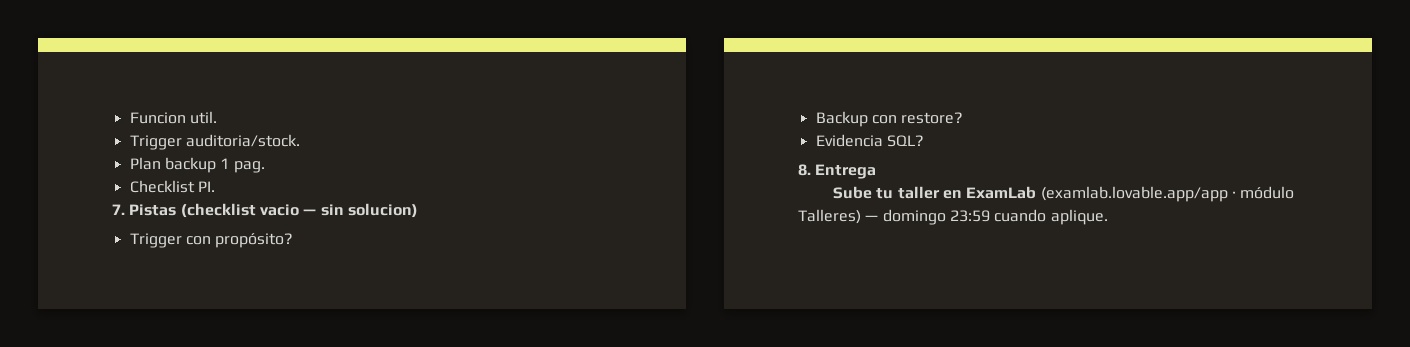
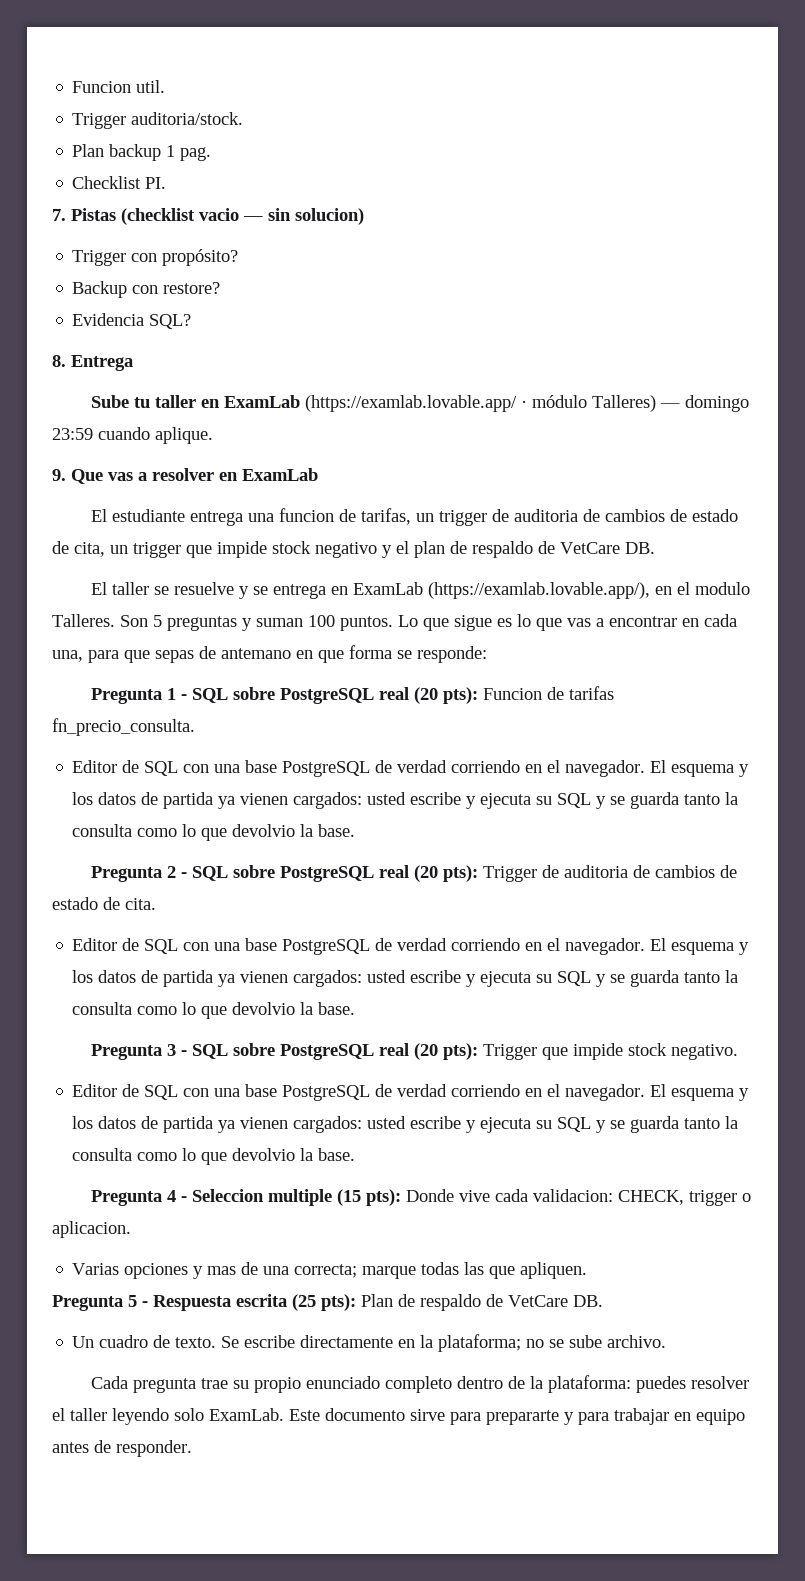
[1040,186,1228,202] (examlab.lovable.app/app -> [305,395,518,412] (https://examlab.lovable.app/
(1108, 217) none -> [52,468,318,484] [91,508,739,526] [52,541,655,558] [91,582,751,599] [52,614,737,631] [52,645,487,663] [91,686,615,704] [52,718,195,736] [72,760,750,777] [72,792,739,809] [72,824,356,841] [91,865,738,882] [52,897,156,910] [72,938,750,955] [72,970,739,987] [72,1002,356,1019] [91,1043,739,1060] [72,1084,750,1101] [72,1116,739,1133] [72,1148,356,1165] [91,1189,752,1206] [52,1221,131,1238] [72,1262,588,1279] [52,1294,603,1311] [72,1334,667,1352] [91,1375,750,1393] [52,1408,745,1425] [52,1440,192,1457] // 9. Que vas a resolver en ExamLab // El estudiante entrega una funcion de tarifas, un trigger de auditoria de cambios de estado de cita, un trigger que impide stock negativo y el plan de respaldo de VetCare DB. // El taller se resuelve y se entrega en ExamLab (https://examlab.lovable.app/), en el modulo Talleres. Son 5 preguntas y suman 100 puntos. Lo que sigue es lo que vas a encontrar en cada una, para que sepas de antemano en que forma se responde: // Pregunta 1 - SQL sobre PostgreSQL real (20 pts): Funcion de tarifas fn_precio_consulta. // Editor de SQL con una base PostgreSQL de verdad corriendo en el navegador. El esquema y los datos de partida ya vienen cargados: usted escribe y ejecuta su SQL y se guarda tanto la consulta como lo que devolvio la base. // Pregunta 2 - SQL sobre PostgreSQL real (20 pts): Trigger de auditoria de cambios de estado de cita. // Editor de SQL con una base PostgreSQL de verdad corriendo en el navegador. El esquema y los datos de partida ya vienen cargados: usted escribe y ejecuta su SQL y se guarda tanto la consulta como lo que devolvio la base. // Pregunta 3 - SQL sobre PostgreSQL real (20 pts): Trigger que impide stock negativo. // Editor de SQL con una base PostgreSQL de verdad corriendo en el navegador. El esquema y los datos de partida ya vienen cargados: usted escribe y ejecuta su SQL y se guarda tanto la consulta como lo que devolvio la base. // Pregunta 4 - Seleccion multiple (15 pts): Donde vive cada validacion: CHECK, trigger o aplicacion. // Varias opciones y mas de una correcta; marque todas las que apliquen. // Pregunta 5 - Respuesta escrita (25 pts): Plan de respaldo de VetCare DB. // Un cuadro de texto. Se escribe directamente en la plataforma; no se sube archivo. // Cada pregunta trae su propio enunciado completo dentro de la plataforma: puedes resolver el taller leyendo solo ExamLab. Este documento sirve para prepararte y para trabajar en equipo antes de responder.

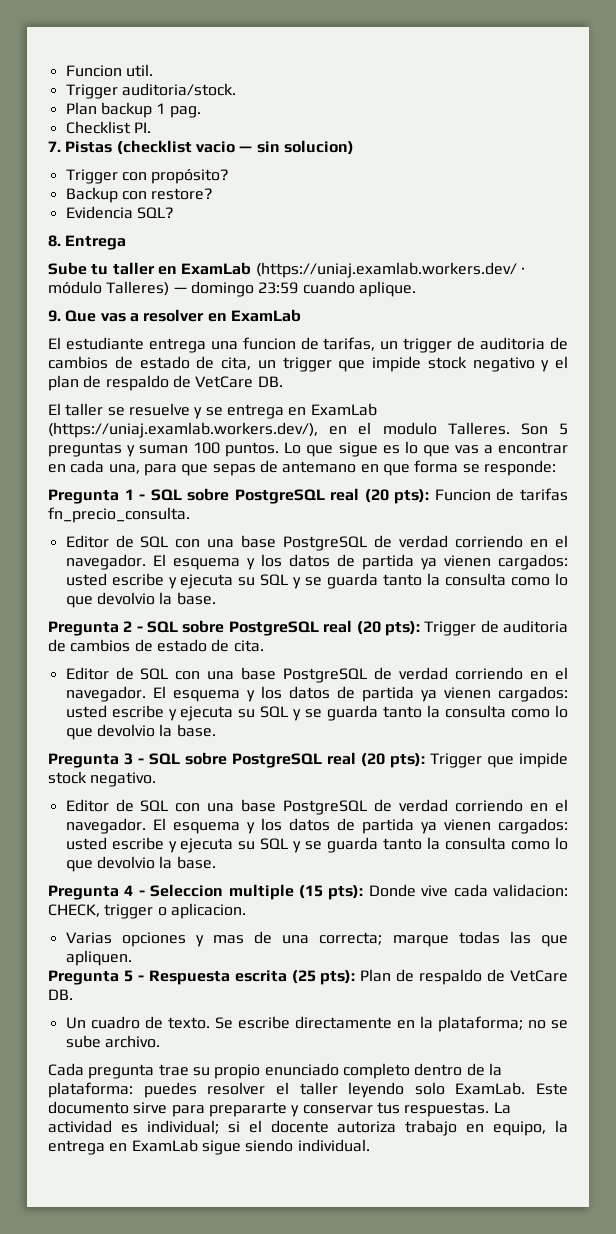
[305,395,518,412] (https://examlab.lovable.app/ -> [255,262,517,278] (https://uniaj.examlab.workers.dev/
[428,582,651,599] (https://examlab.lovable.app/), -> [48,422,318,438] (https://uniaj.examlab.workers.dev/),
[578,1408,745,1425] [52,1440,192,1457] para trabajar en equipo antes de responder. -> [302,1102,511,1117] [48,1120,568,1136] [48,1139,370,1155] conservar tus respuestas. La actividad es individual; si el docente autoriza trabajo en equipo, la entrega en ExamLab sigue siendo individual.

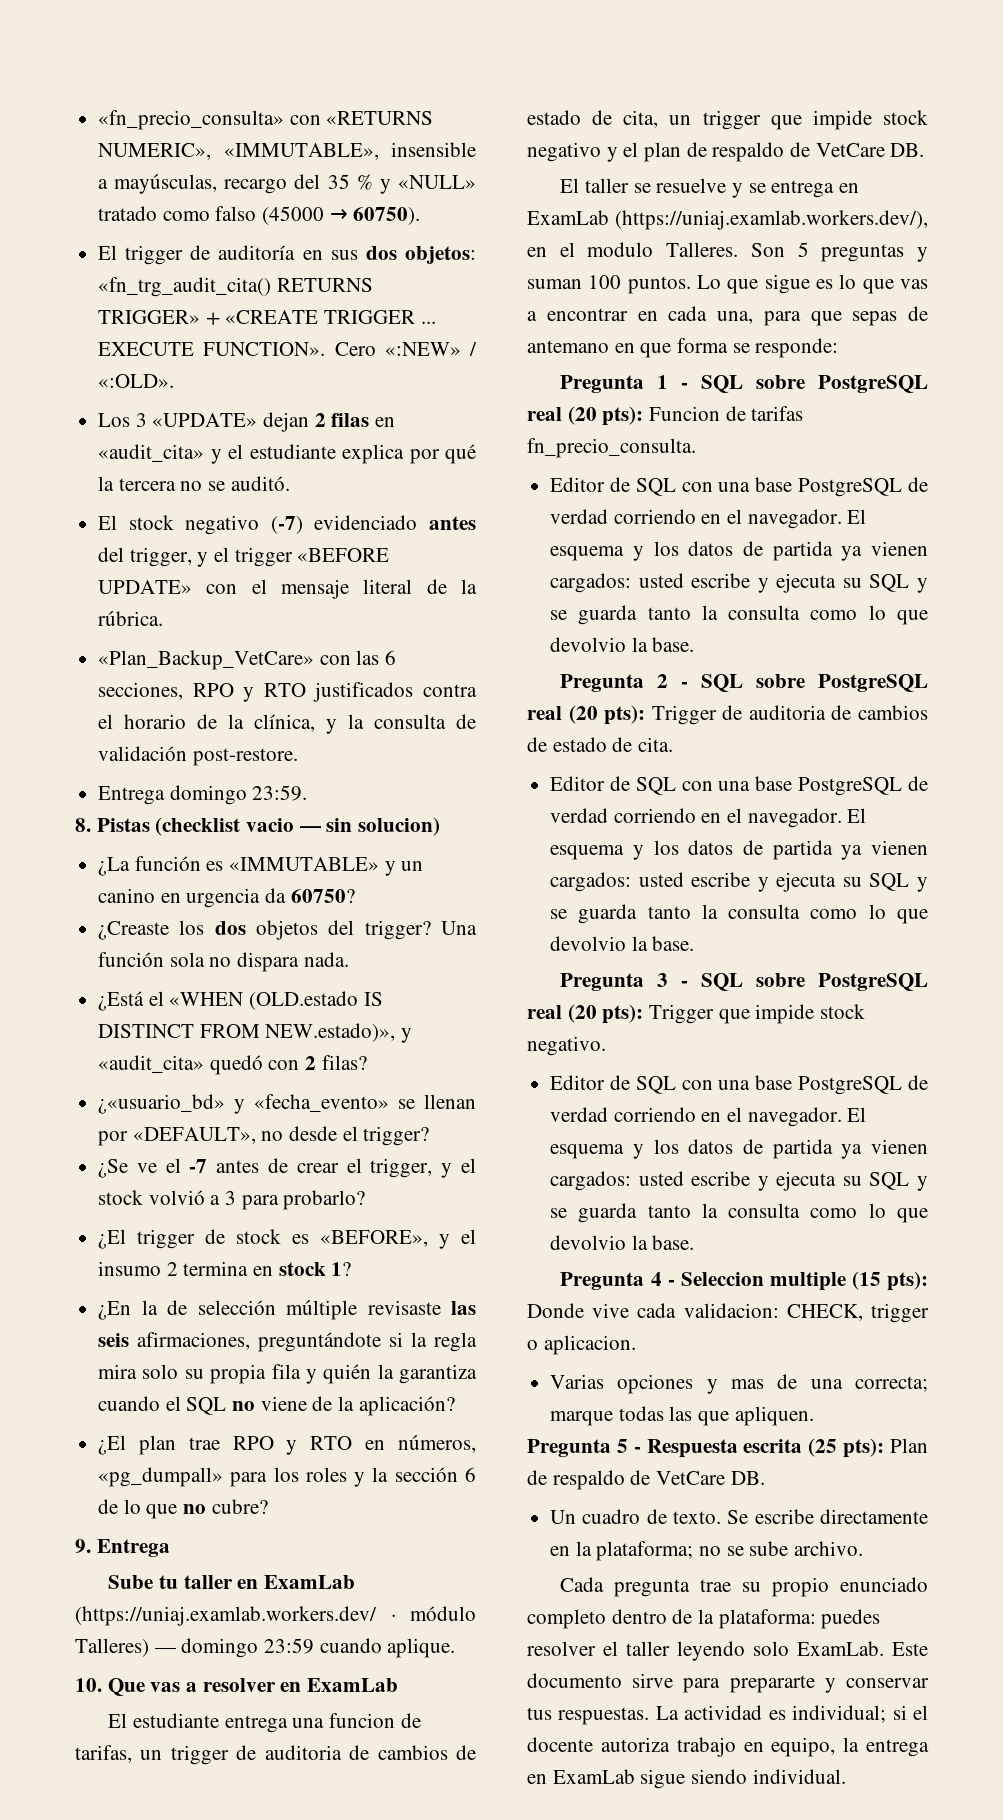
[65,64,153,77] [65,83,236,99] [65,102,201,118] [65,121,151,134] [48,141,61,152] Funcion util. // Trigger auditoria/stock. // Plan backup 1 pag. // Checklist PI. // 7. -> [98,110,434,130] [98,142,476,160] [98,174,477,194] [98,206,421,225] [98,245,476,265] [98,277,373,297] [98,310,436,325] [98,342,477,356] [98,374,175,388] [98,412,396,432] [98,444,476,464] [98,476,290,491] [98,515,476,535] [98,547,390,567] [98,579,477,599] [98,611,164,626] [98,650,397,670] [98,682,477,702] [98,714,476,734] [98,746,298,766] [98,785,308,805] [75,818,91,832] «fn_precio_consulta» con «RETURNS NUMERIC», «IMMUTABLE», insensible a mayúsculas, recargo del 35 % y «NULL» tratado como falso (45000 → 60750). // El trigger de auditoría en sus dos objetos: «fn_trg_audit_cita() RETURNS TRIGGER» + «CREATE TRIGGER ... EXECUTE FUNCTION». Cero «:NEW» / «:OLD». // Los 3 «UPDATE» dejan 2 filas en «audit_cita» y el estudiante explica por qué la tercera no se auditó. // El stock negativo (-7) evidenciado antes del trigger, y el trigger «BEFORE UPDATE» con el mensaje literal de la rúbrica. // «Plan_Backup_VetCare» con las 6 secciones, RPO y RTO justificados contra el horario de la clínica, y la consulta de validación post-restore. // Entrega domingo 23:59. // 8.
[65,169,230,184] [65,187,214,203] [65,206,174,219] [48,235,61,247] Trigger con propósito? // Backup con restore? // Evidencia SQL? // 8. -> [98,856,424,876] [98,888,355,908] [98,920,477,940] [98,952,349,972] [98,991,383,1011] [98,1023,413,1043] [98,1055,367,1075] [98,1094,476,1114] [98,1126,430,1146] [98,1158,476,1178] [98,1190,366,1210] [98,1229,476,1249] [98,1261,352,1276] [98,1300,476,1320] [98,1332,477,1352] [98,1364,477,1384] [98,1396,455,1416] [98,1435,476,1455] [98,1467,476,1487] [98,1499,268,1519] [75,1539,91,1553] ¿La función es «IMMUTABLE» y un canino en urgencia da 60750? // ¿Creaste los dos objetos del trigger? Una función sola no dispara nada. // ¿Está el «WHEN (OLD.estado IS DISTINCT FROM NEW.estado)», y «audit_cita» quedó con 2 filas? // ¿«usuario_bd» y «fecha_evento» se llenan por «DEFAULT», no desde el trigger? // ¿Se ve el -7 antes de crear el trigger, y el stock volvió a 3 para probarlo? // ¿El trigger de stock es «BEFORE», y el insumo 2 termina en stock 1? // ¿En la de selección múltiple revisaste las seis afirmaciones, preguntándote si la regla mira solo su propia fila y quién la garantiza cuando el SQL no viene de la aplicación? // ¿El plan trae RPO y RTO en números, «pg_dumpall» para los roles y la sección 6 de lo que no cubre? // 9.
[48,310,61,322] 9. -> [75,1678,102,1692] 10.

